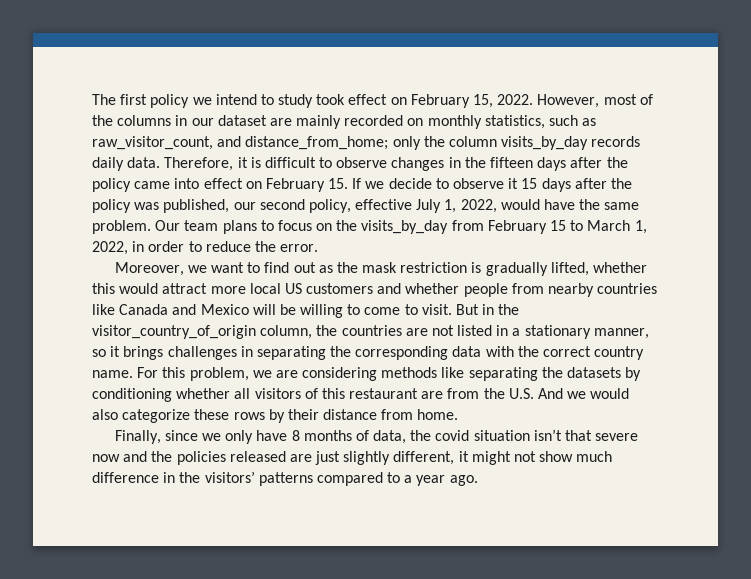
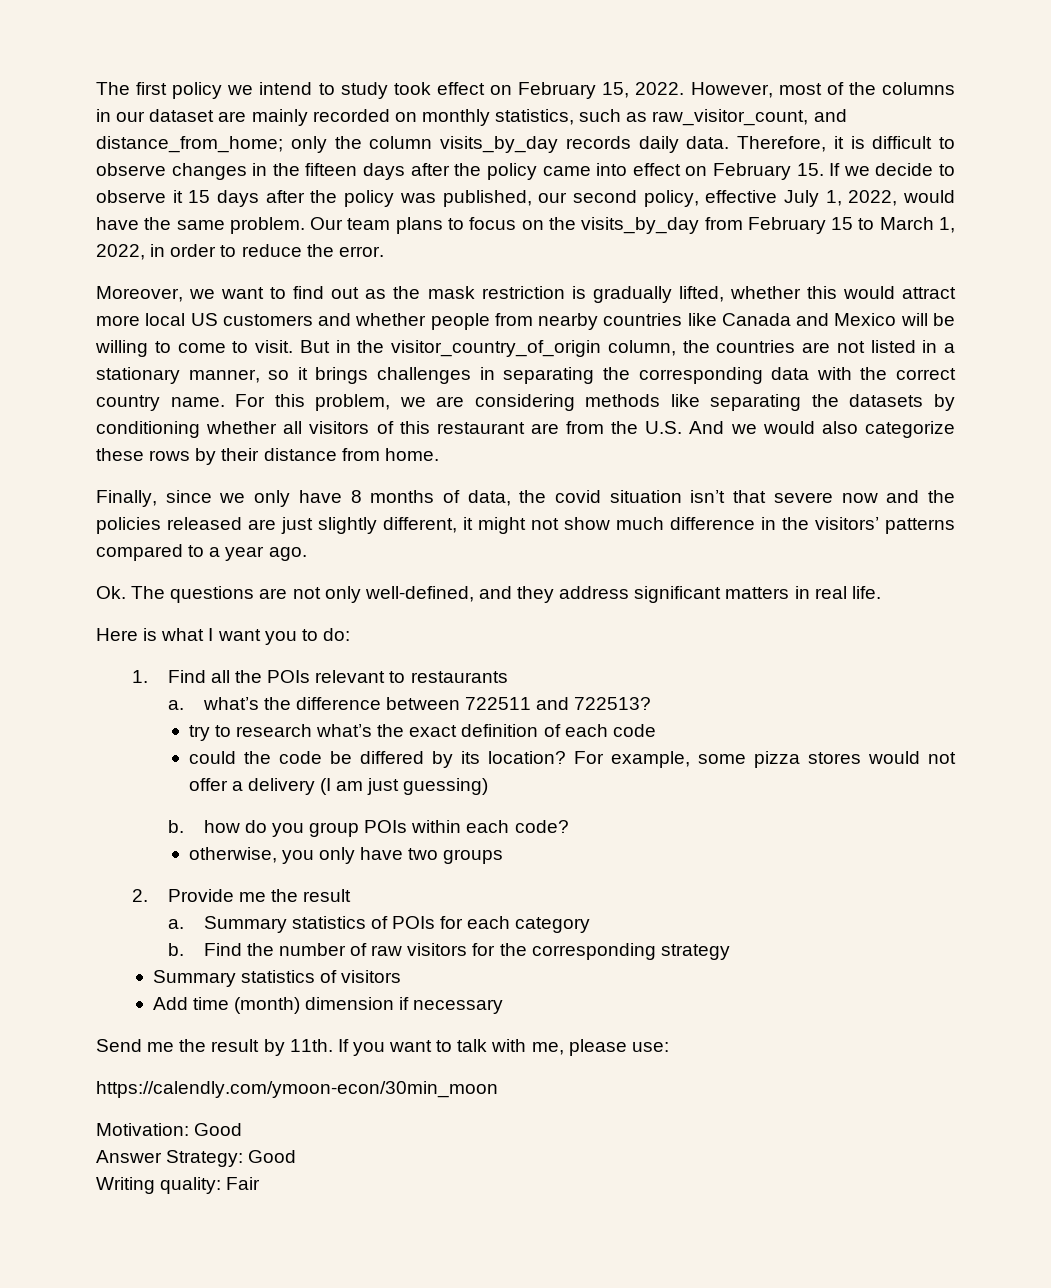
(478, 480) none -> [96,586,881,603] [96,628,350,645] [131,670,508,683] [167,697,652,710] [188,724,656,741] [188,751,957,768] [188,778,489,795] [167,820,569,837] [188,847,504,864] [131,889,352,902] [167,916,591,933] [167,943,730,960] [152,970,402,987] [152,997,504,1014] [96,1039,669,1056] [96,1081,498,1098] [96,1123,243,1136] [96,1150,297,1167] [96,1177,261,1194] // Ok. The questions are not only well-defined, and they address significant matters in real life. // Here is what I want you to do: // 1. Find all the POIs relevant to restaurants // a. what’s the difference between 722511 and 722513? // try to research what’s the exact definition of each code // could the code be differed by its location? For example, some pizza stores would not offer a delivery (I am just guessing) // b. how do you group POIs within each code? // otherwise, you only have two groups // 2. Provide me the result // a. Summary statistics of POIs for each category // b. Find the number of raw visitors for the corresponding strategy // Summary statistics of visitors // Add time (month) dimension if necessary // Send me the result by 11th. If you want to talk with me, please use: // https://calendly.com/ymoon-econ/30min_moon // Motivation: Good // Answer Strategy: Good // Writing quality: Fair

